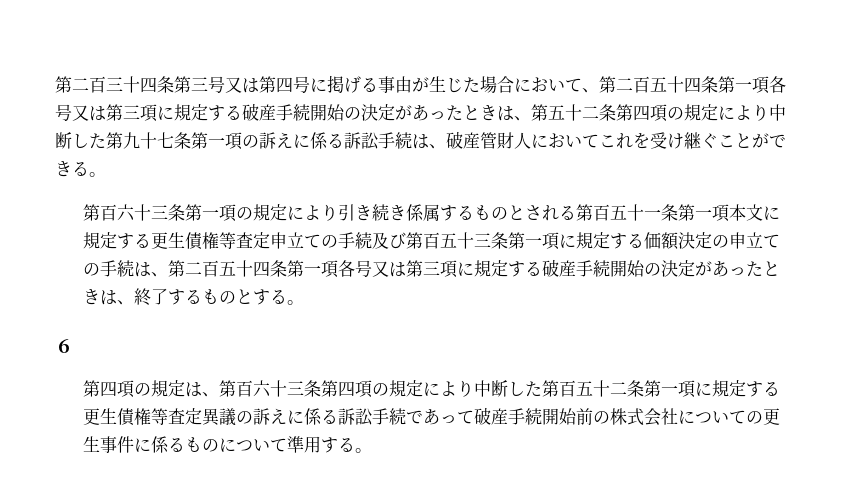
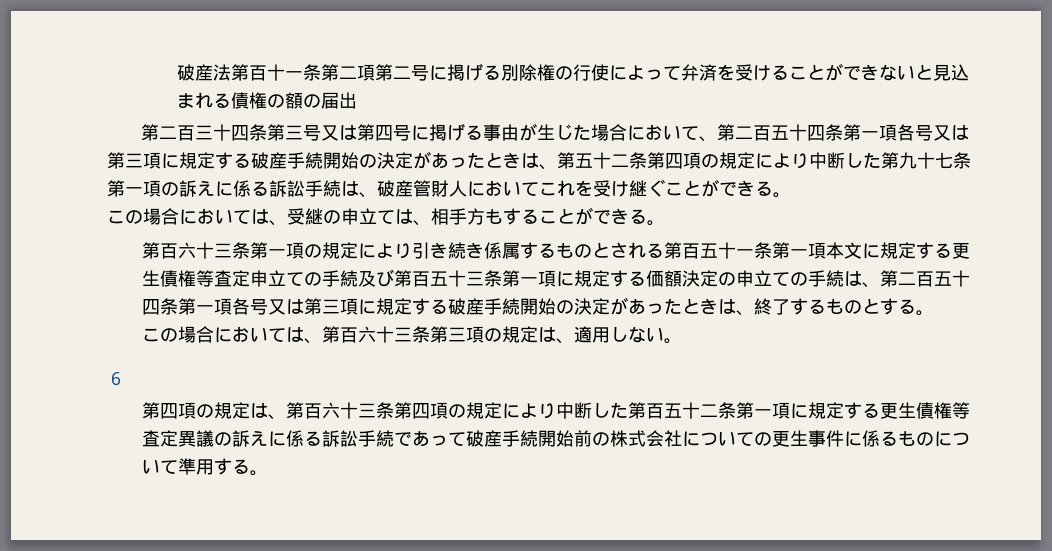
(55, 84) none -> [176,63,969,81] [176,92,357,109] 破産法第百十一条第二項第二号に掲げる別除権の行使によって弁済を受けることができないと見込まれる債権の額の届出 //
(106, 174) none -> [107,207,665,226] // この場合においては、受継の申立ては、相手方もすることができる。
(305, 302) none -> [141,326,682,344] // この場合においては、第百六十三条第三項の規定は、適用しない。

